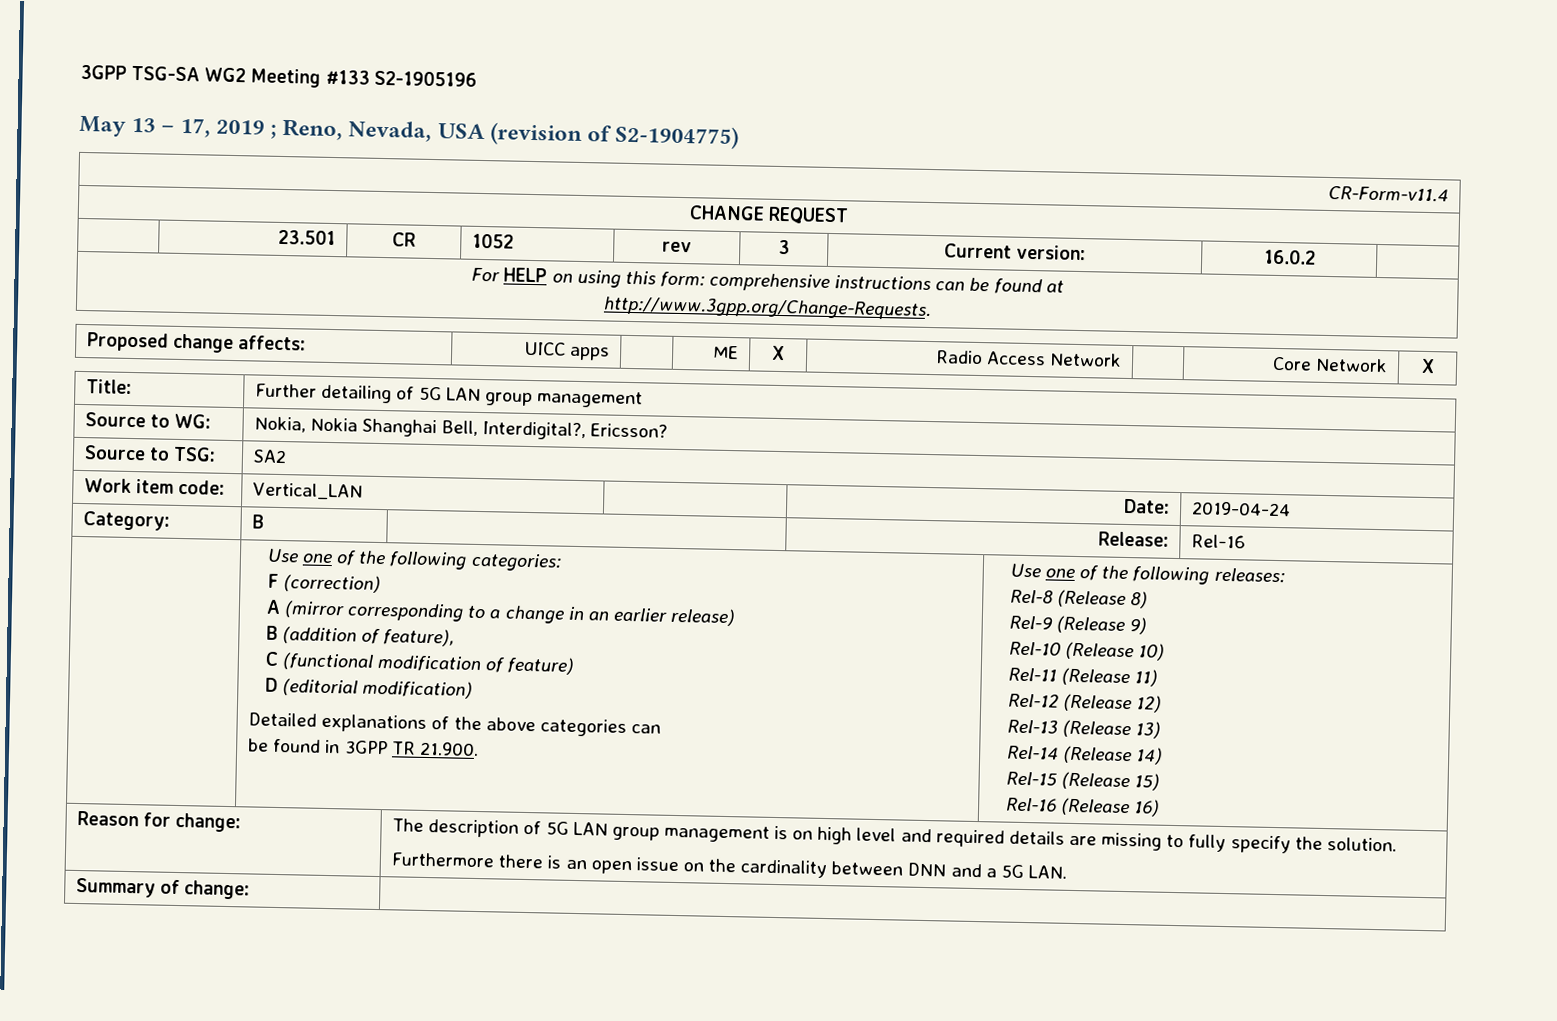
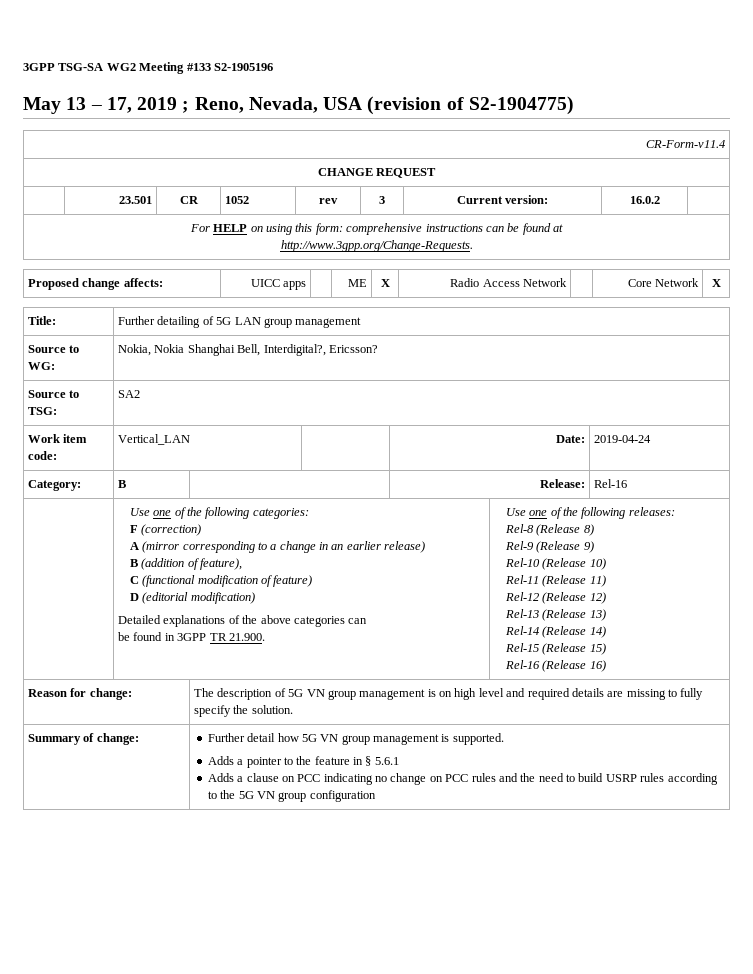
[572,821,608,836] LAN -> [306,689,325,697] VN
[391,852,1068,879] [76,877,251,900] // Furthermore there is an open issue on the cardinality between DNN and a 5G LAN. // Summary of change: | -> [28,733,139,745] [207,733,504,745] [207,756,399,768] [207,773,718,785] [207,790,376,802] // Summary of change: | Further detail how 5G VN group management is supported. // Adds a pointer to the feature in § 5.6.1 // Adds a clause on PCC indicating no change on PCC rules and the need to build USRP rules according to the 5G VN group configuration

